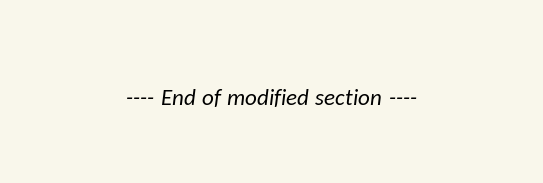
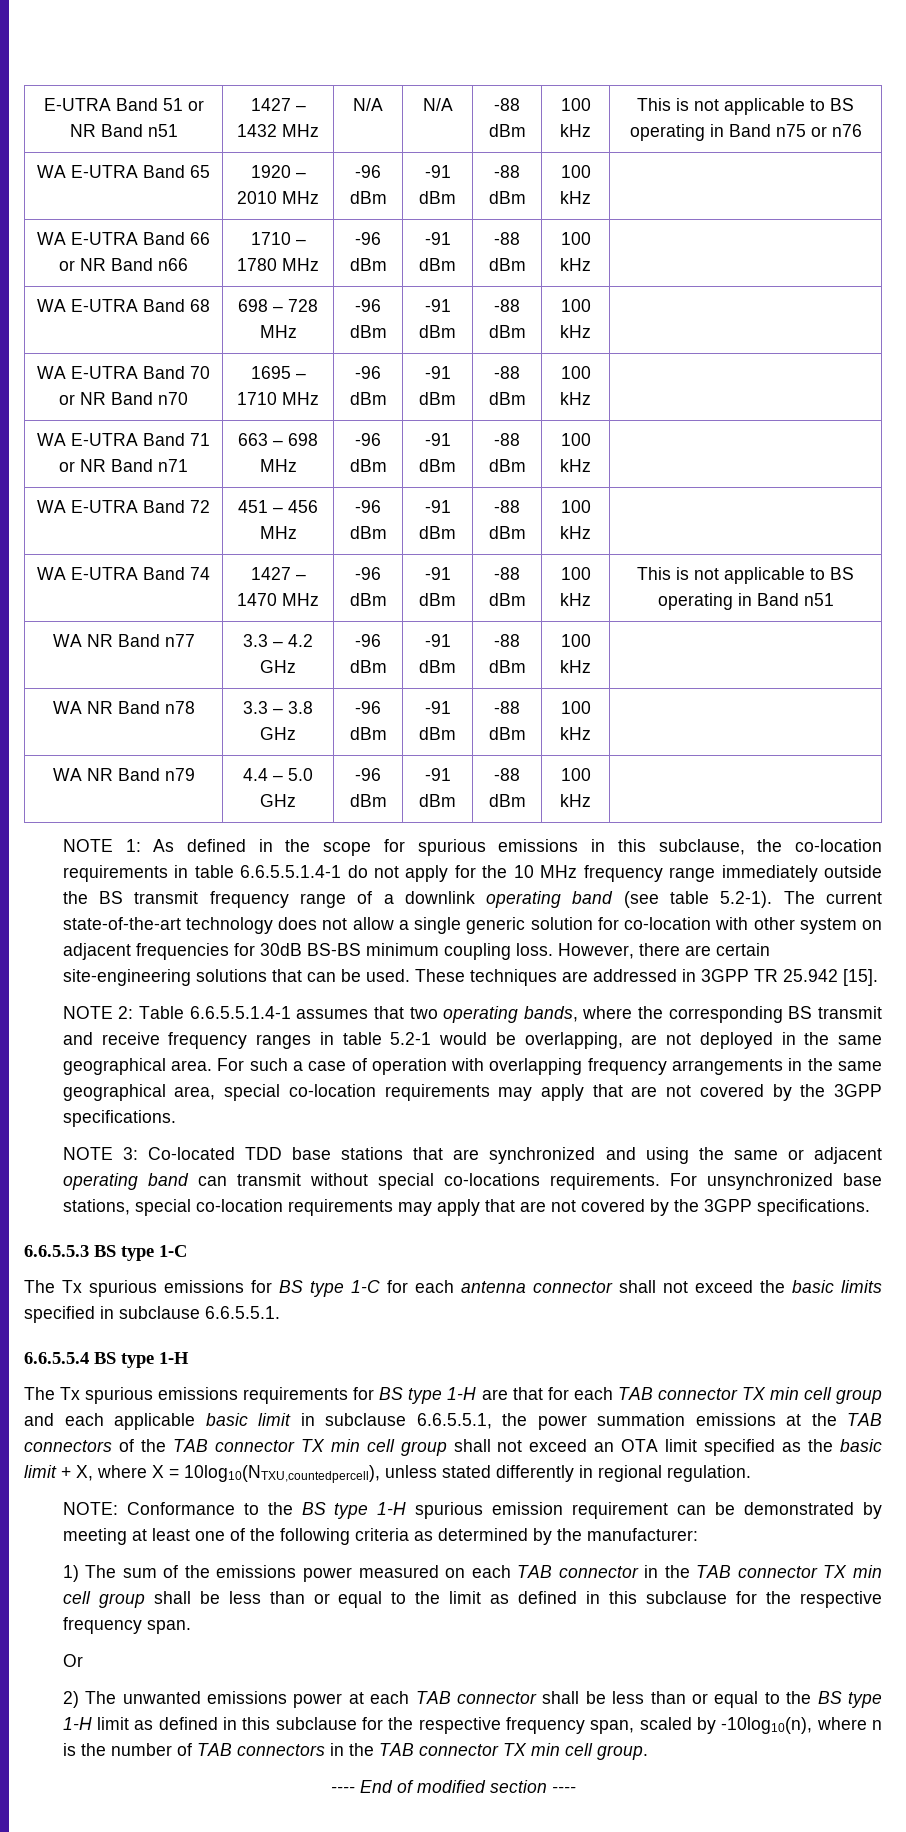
(126, 101) none -> [43,98,204,111] [69,124,178,137] [250,98,306,111] [237,124,319,137] [353,98,383,111] [422,98,453,111] [494,98,520,111] [488,124,526,137] [560,98,591,111] [560,124,591,137] [637,98,854,115] [629,124,862,141] [36,165,210,178] [250,165,306,178] [237,191,319,204] [355,165,381,178] [349,191,387,204] [424,165,451,178] [419,191,456,204] [494,165,520,178] [488,191,526,204] [560,165,591,178] [560,191,591,204] [36,232,210,245] [58,258,188,271] [250,232,306,245] [237,258,319,271] [355,232,381,245] [349,258,387,271] [424,232,451,245] [419,258,456,271] [494,232,520,245] [488,258,526,271] [560,232,591,245] [560,258,591,271] [36,299,210,312] [238,299,318,312] [259,325,297,338] [355,299,381,312] [349,325,387,338] [424,299,451,312] [419,325,456,338] [494,299,520,312] [488,325,526,338] [560,299,591,312] [560,325,591,338] [36,366,210,379] [58,392,188,405] [250,366,306,379] [237,392,319,405] [355,366,381,379] [349,392,387,405] [424,366,451,379] [419,392,456,405] [494,366,520,379] [488,392,526,405] [560,366,591,379] [560,392,591,405] [36,433,210,446] [58,459,188,472] [238,433,318,446] [259,459,297,472] [355,433,381,446] [349,459,387,472] [424,433,451,446] [419,459,456,472] [494,433,520,446] [488,459,526,472] [560,433,591,446] [560,459,591,472] [36,500,210,513] [238,500,318,513] [259,526,297,539] [355,500,381,513] [349,526,387,539] [424,500,451,513] [419,526,456,539] [494,500,520,513] [488,526,526,539] [560,500,591,513] [560,526,591,539] [36,567,210,580] [250,567,306,580] [237,593,319,606] [355,567,381,580] [349,593,387,606] [424,567,451,580] [419,593,456,606] [494,567,520,580] [488,593,526,606] [560,567,591,580] [560,593,591,606] [637,567,854,584] [657,593,834,610] [52,634,195,647] [243,634,313,647] [260,660,296,673] [355,634,381,647] [349,660,387,673] [424,634,451,647] [419,660,456,673] [494,634,520,647] [488,660,526,673] [560,634,591,647] [560,660,591,673] [52,701,195,714] [243,701,313,714] [260,727,296,740] [355,701,381,714] [349,727,387,740] [424,701,451,714] [419,727,456,740] [494,701,520,714] [488,727,526,740] [560,701,591,714] [560,727,591,740] [52,768,195,781] [243,768,313,781] [260,794,296,807] [355,768,381,781] [349,794,387,807] [424,768,451,781] [419,794,456,807] [494,768,520,781] [488,794,526,807] [560,768,591,781] [560,794,591,807] [62,839,882,856] [62,865,883,882] [62,891,882,908] [62,917,882,934] [62,943,770,960] [62,969,878,986] [62,1006,882,1023] [62,1032,882,1049] [62,1058,882,1075] [62,1084,883,1101] [62,1110,176,1127] [62,1147,883,1164] [62,1173,882,1190] [62,1199,870,1216] [24,1245,187,1261] [24,1280,882,1297] [24,1306,280,1323] [24,1352,189,1368] [24,1387,882,1404] [24,1413,882,1430] [24,1439,883,1456] [24,1465,751,1483] [62,1502,882,1519] [62,1528,698,1545] [62,1565,883,1582] [62,1591,882,1608] [62,1617,191,1634] [62,1654,83,1667] [62,1691,883,1708] [62,1717,883,1734] [62,1743,648,1760] E-UTRA Band 51 or NR Band n51 | 1427 – 1432 MHz | N/A | N/A | -88 dBm | 100 kHz | This is not applicable to BS operating in Band n75 or n76 // WA E-UTRA Band 65 | 1920 – 2010 MHz | -96 dBm | -91 dBm | -88 dBm | 100 kHz | // WA E-UTRA Band 66 or NR Band n66 | 1710 – 1780 MHz | -96 dBm | -91 dBm | -88 dBm | 100 kHz | // WA E-UTRA Band 68 | 698 – 728 MHz | -96 dBm | -91 dBm | -88 dBm | 100 kHz | // WA E-UTRA Band 70 or NR Band n70 | 1695 – 1710 MHz | -96 dBm | -91 dBm | -88 dBm | 100 kHz | // WA E-UTRA Band 71 or NR Band n71 | 663 – 698 MHz | -96 dBm | -91 dBm | -88 dBm | 100 kHz | // WA E-UTRA Band 72 | 451 – 456 MHz | -96 dBm | -91 dBm | -88 dBm | 100 kHz | // WA E-UTRA Band 74 | 1427 – 1470 MHz | -96 dBm | -91 dBm | -88 dBm | 100 kHz | This is not applicable to BS operating in Band n51 // WA NR Band n77 | 3.3 – 4.2 GHz | -96 dBm | -91 dBm | -88 dBm | 100 kHz | // WA NR Band n78 | 3.3 – 3.8 GHz | -96 dBm | -91 dBm | -88 dBm | 100 kHz | // WA NR Band n79 | 4.4 – 5.0 GHz | -96 dBm | -91 dBm | -88 dBm | 100 kHz | // NOTE 1: As defined in the scope for spurious emissions in this subclause, the co-location requirements in table 6.6.5.5.1.4-1 do not apply for the 10 MHz frequency range immediately outside the BS transmit frequency range of a downlink operating band (see table 5.2-1). The current state-of-the-art technology does not allow a single generic solution for co-location with other system on adjacent frequencies for 30dB BS-BS minimum coupling loss. However, there are certain site-engineering solutions that can be used. These techniques are addressed in 3GPP TR 25.942 [15]. // NOTE 2: Table 6.6.5.5.1.4-1 assumes that two operating bands, where the corresponding BS transmit and receive frequency ranges in table 5.2-1 would be overlapping, are not deployed in the same geographical area. For such a case of operation with overlapping frequency arrangements in the same geographical area, special co-location requirements may apply that are not covered by the 3GPP specifications. // NOTE 3: Co-located TDD base stations that are synchronized and using the same or adjacent operating band can transmit without special co-locations requirements. For unsynchronized base stations, special co-location requirements may apply that are not covered by the 3GPP specifications. // 6.6.5.5.3 BS type 1-C // The Tx spurious emissions for BS type 1-C for each antenna connector shall not exceed the basic limits specified in subclause 6.6.5.5.1. // 6.6.5.5.4 BS type 1-H // The Tx spurious emissions requirements for BS type 1-H are that for each TAB connector TX min cell group and each applicable basic limit in subclause 6.6.5.5.1, the power summation emissions at the TAB connectors of the TAB connector TX min cell group shall not exceed an OTA limit specified as the basic limit + X, where X = 10log10(NTXU,countedpercell), unless stated differently in regional regulation. // NOTE: Conformance to the BS type 1-H spurious emission requirement can be demonstrated by meeting at least one of the following criteria as determined by the manufacturer: // 1) The sum of the emissions power measured on each TAB connector in the TAB connector TX min cell group shall be less than or equal to the limit as defined in this subclause for the respective frequency span. // Or // 2) The unwanted emissions power at each TAB connector shall be less than or equal to the BS type 1-H limit as defined in this subclause for the respective frequency span, scaled by -10log10(n), where n is the number of TAB connectors in the TAB connector TX min cell group. //

